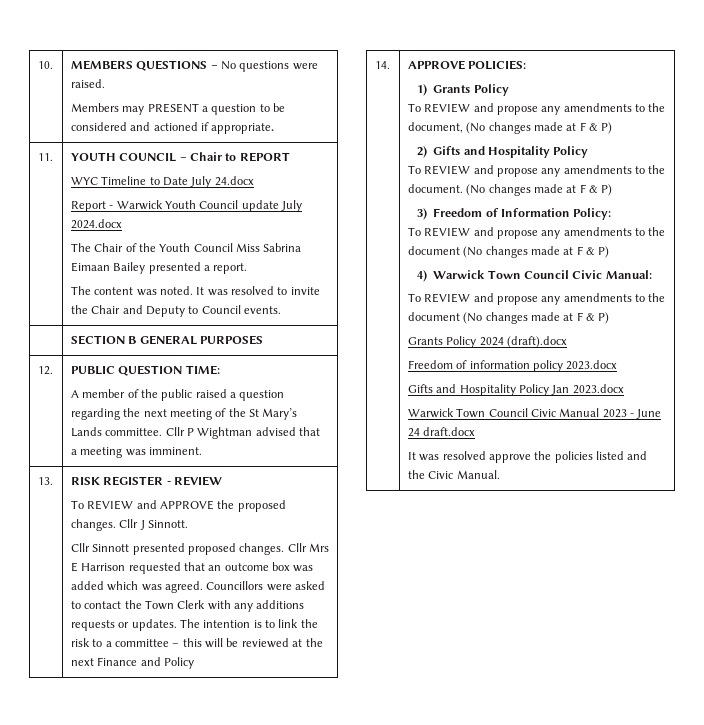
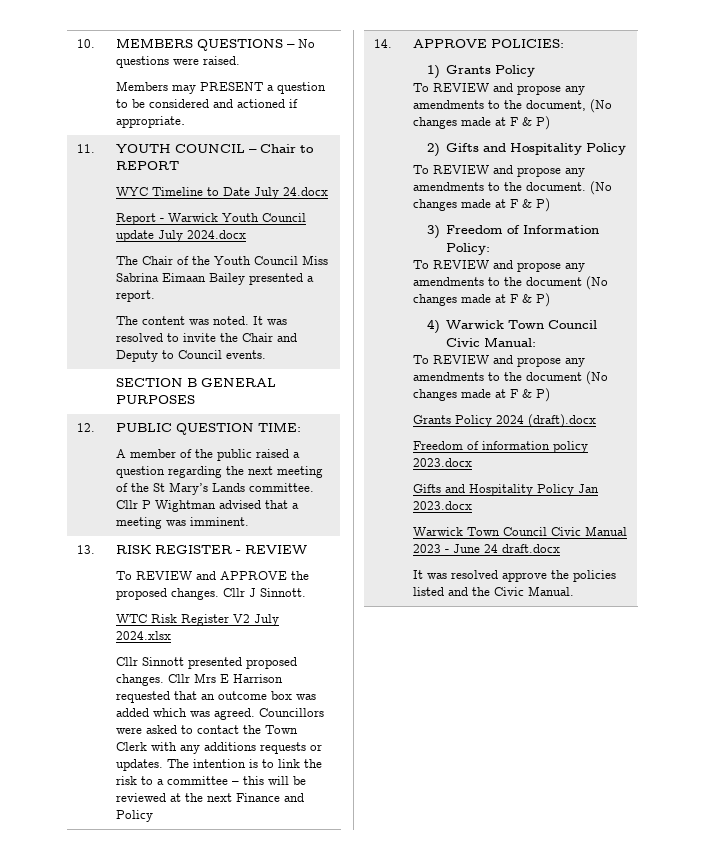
(188, 524) none -> [116,614,280,626] [116,631,172,640] // WTC Risk Register V2 July 2024.xlsx

